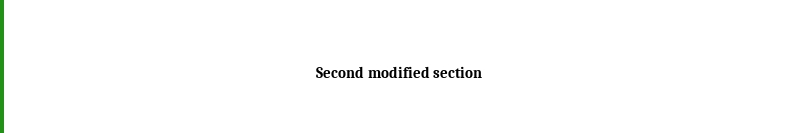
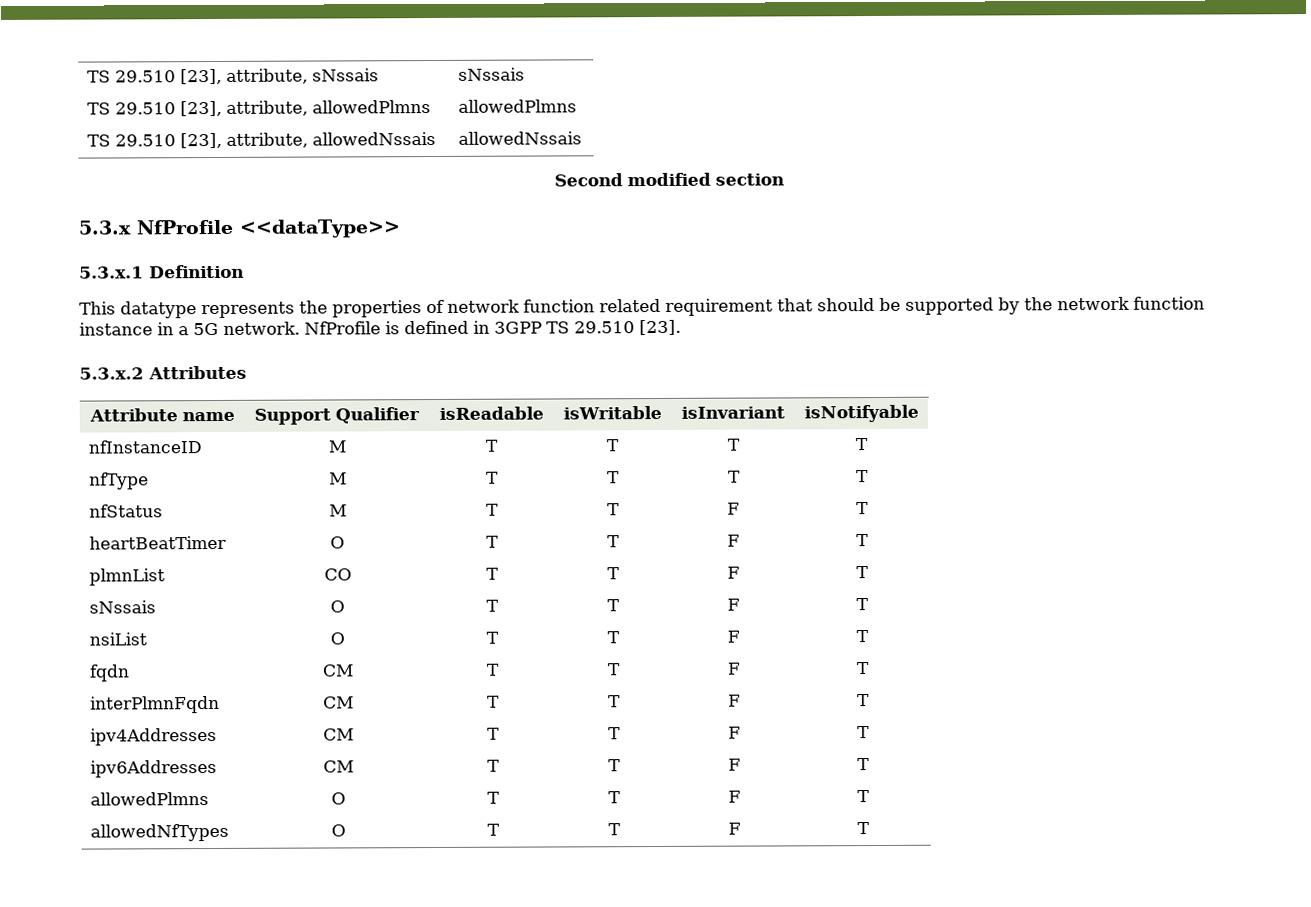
[315,66,483,78] Second modified section -> [87,68,380,85] [458,67,526,81] [87,100,432,117] [458,99,578,113] [87,131,437,149] [458,131,583,145] [554,172,784,187] [78,219,401,238] [79,264,244,279] [79,296,1205,319] [79,319,681,336] [79,365,247,380] [88,408,235,422] [254,407,420,425] [438,406,544,420] [562,405,662,420] [680,406,785,419] [803,404,919,423] [88,440,203,454] [327,440,346,453] [485,439,498,452] [606,439,619,452] [726,438,740,451] [855,438,868,451] [89,472,150,490] [328,472,347,485] [486,471,499,484] [607,471,620,484] [727,470,741,483] [856,470,869,483] [89,504,164,518] [328,504,347,517] [486,503,499,516] [607,503,620,516] [727,502,740,515] [856,502,869,515] [89,535,228,550] [330,536,345,549] [486,535,499,548] [607,535,620,548] [727,534,740,547] [856,534,869,547] [89,568,166,586] [323,568,352,581] [486,567,499,580] [607,567,620,580] [727,566,740,579] [856,566,869,579] [89,600,157,614] [330,600,345,613] [486,599,499,612] [607,599,620,612] [727,598,740,611] [856,598,869,611] [89,632,148,646] [330,632,345,645] [486,631,499,644] [607,631,620,644] [727,630,740,643] [856,630,869,643] [89,664,131,682] [322,664,354,677] [486,663,500,676] [607,663,621,676] [727,662,741,675] [856,662,870,675] [90,695,221,714] [323,696,354,709] [487,695,500,708] [608,695,621,708] [728,694,741,707] [857,694,870,707] [90,727,218,746] [323,728,354,741] [487,727,500,740] [608,727,621,740] [728,726,741,739] [857,726,870,739] [90,759,218,778] [323,760,354,773] [487,759,500,772] [608,759,621,772] [728,758,741,771] [857,758,870,771] [90,792,210,806] [331,792,346,805] [487,791,500,804] [608,791,621,804] [728,790,741,803] [857,790,870,803] [90,823,230,842] [331,824,346,837] [487,823,500,836] [608,823,621,836] [728,822,741,835] [857,822,870,835] TS 29.510 [23], attribute, sNssais | sNssais // TS 29.510 [23], attribute, allowedPlmns | allowedPlmns // TS 29.510 [23], attribute, allowedNssais | allowedNssais // Second modified section // 5.3.x NfProfile <<dataType>> // 5.3.x.1 Definition // This datatype represents the properties of network function related requirement that should be supported by the network function instance in a 5G network. NfProfile is defined in 3GPP TS 29.510 [23]. // 5.3.x.2 Attributes // Attribute name | Support Qualifier | isReadable | isWritable | isInvariant | isNotifyable // nfInstanceID | M | T | T | T | T // nfType | M | T | T | T | T // nfStatus | M | T | T | F | T // heartBeatTimer | O | T | T | F | T // plmnList | CO | T | T | F | T // sNssais | O | T | T | F | T // nsiList | O | T | T | F | T // fqdn | CM | T | T | F | T // interPlmnFqdn | CM | T | T | F | T // ipv4Addresses | CM | T | T | F | T // ipv6Addresses | CM | T | T | F | T // allowedPlmns | O | T | T | F | T // allowedNfTypes | O | T | T | F | T

